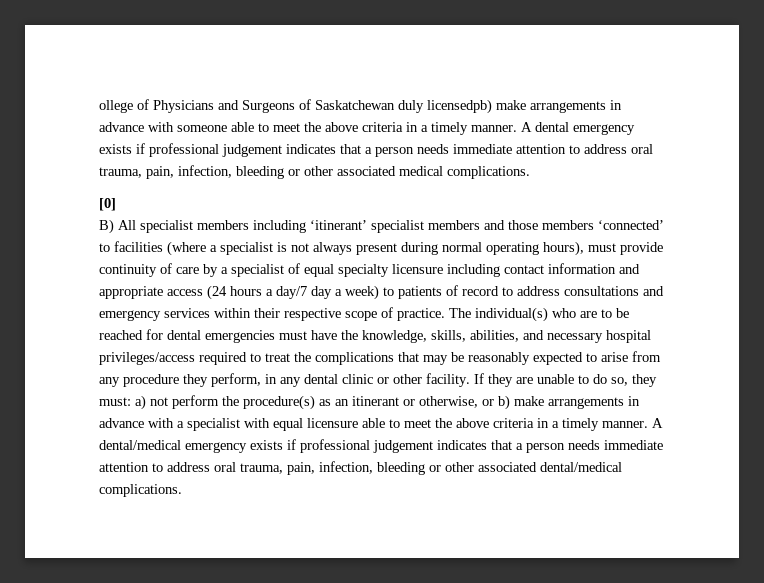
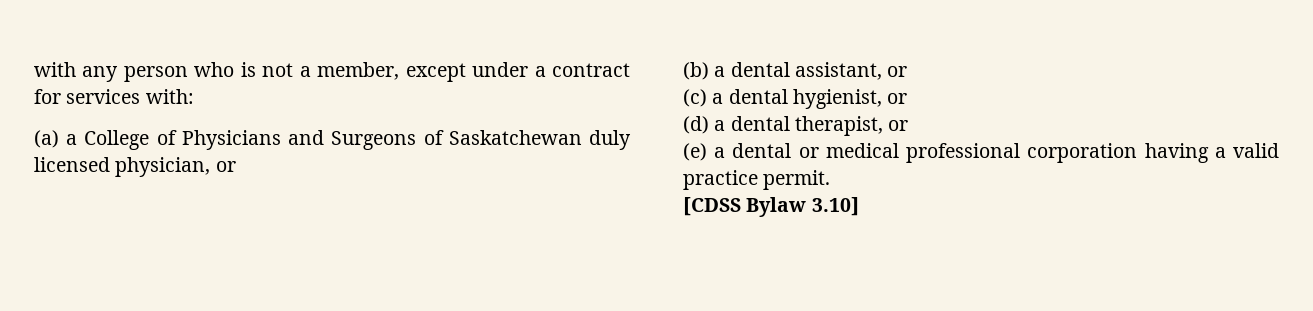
[99,100,133,113] ollege -> [34,62,630,82] [34,89,194,104] [34,130,150,150] with any person who is not a member, except under a contract for services with: // (a) a College
[427,99,622,114] [99,122,635,135] [99,143,653,157] [99,165,530,179] [99,198,116,211] [99,219,664,234] [99,241,663,256] [99,263,640,277] [99,285,664,300] [99,307,629,322] [99,329,651,343] [99,351,661,365] [99,373,657,387] [99,395,640,410] [99,418,663,431] [99,439,663,453] [99,461,622,475] [99,484,182,497] licensedpb) make arrangements in advance with someone able to meet the above criteria in a timely manner. A dental emergency exists if professional judgement indicates that a person needs immediate attention to address oral trauma, pain, infection, bleeding or other associated medical complications. // [0] // B) All specialist members including ‘itinerant’ specialist members and those members ‘connected’ to facilities (where a specialist is not always present during normal operating hours), must provide continuity of care by a specialist of equal specialty licensure including contact information and appropriate access (24 hours a day/7 day a week) to patients of record to address consultations and emergency services within their respective scope of practice. The individual(s) who are to be reached for dental emergencies must have the knowledge, skills, abilities, and necessary hospital privileges/access required to treat the complications that may be reasonably expected to arise from any procedure they perform, in any dental clinic or other facility. If they are unable to do so, they must: a) not perform the procedure(s) as an itinerant or otherwise, or b) make arrangements in advance with a specialist with equal licensure able to meet the above criteria in a timely manner. A dental/medical emergency exists if professional judgement indicates that a person needs immediate attention to address oral trauma, pain, infection, bleeding or other associated dental/medical complications. -> [34,157,236,177] [683,62,908,80] [683,89,908,109] [683,116,909,136] [683,143,1279,163] [683,170,831,190] [683,197,859,217] licensed physician, or // (b) a dental assistant, or // (c) a dental hygienist, or // (d) a dental therapist, or // (e) a dental or medical professional corporation having a valid practice permit. // [CDSS Bylaw 3.10]

